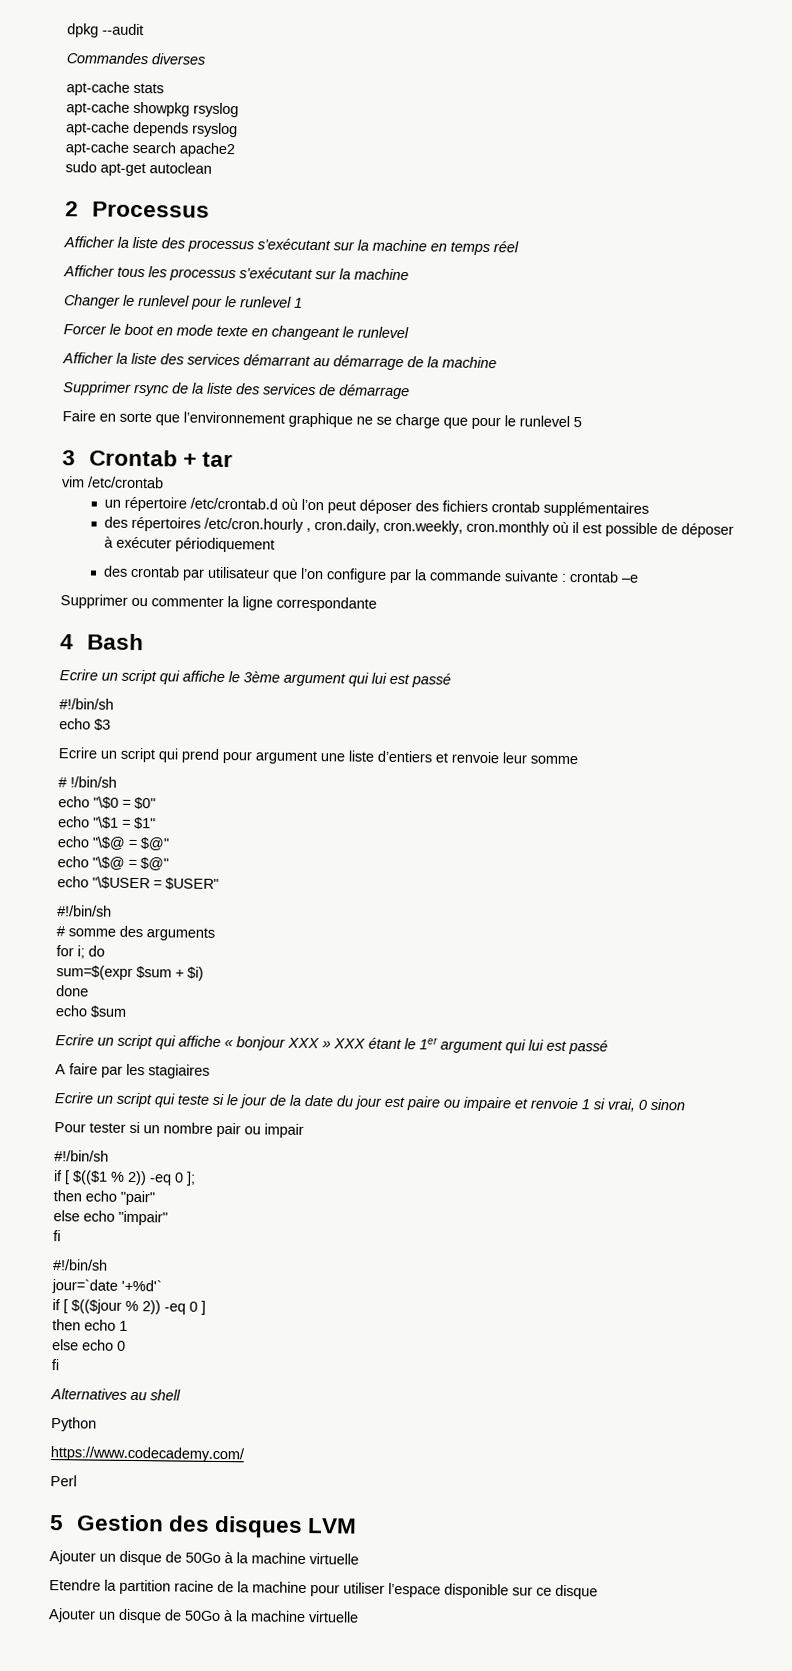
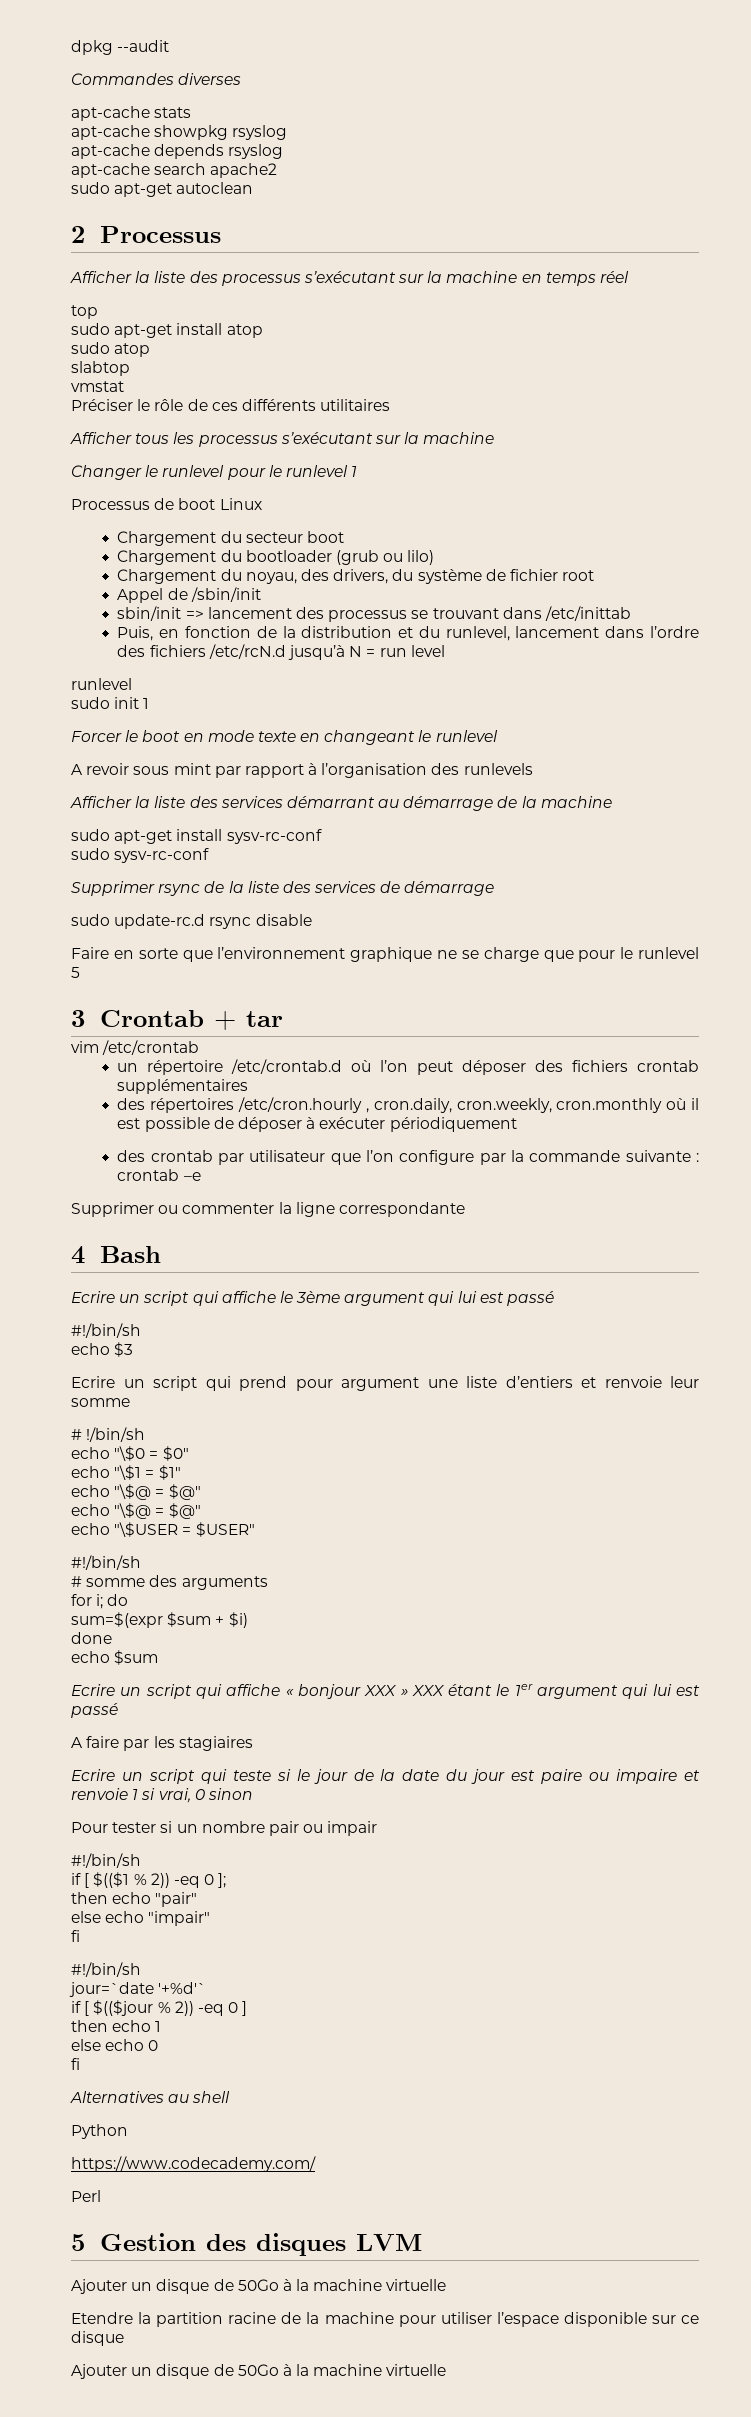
(519, 247) none -> [71,305,98,319] [71,323,263,338] [71,342,151,357] [71,361,130,376] [71,381,124,392] [71,399,391,411] // top // sudo apt-get install atop // sudo atop // slabtop // vmstat // Préciser le rôle de ces différents utilitaires
(303, 302) none -> [71,498,262,510] [117,531,344,546] [117,550,435,565] [117,569,595,584] [117,587,261,603] [117,606,631,622] [117,626,699,641] [117,644,445,660] [71,678,132,690] [71,697,150,709] // Processus de boot Linux // Chargement du secteur boot // Chargement du bootloader (grub ou lilo) // Chargement du noyau, des drivers, du système de fichier root // Appel de /sbin/init // sbin/init => lancement des processus se trouvant dans /etc/inittab // Puis, en fonction de la distribution et du runlevel, lancement dans l’ordre des fichiers /etc/rcN.d jusqu’à N = run level // runlevel // sudo init 1
(409, 332) none -> [71,763,533,778] // A revoir sous mint par rapport à l’organisation des runlevels
(497, 362) none -> [71,829,322,844] [71,848,210,863] // sudo apt-get install sysv-rc-conf // sudo sysv-rc-conf
(410, 392) none -> [71,914,312,929] // sudo update-rc.d rsync disable

